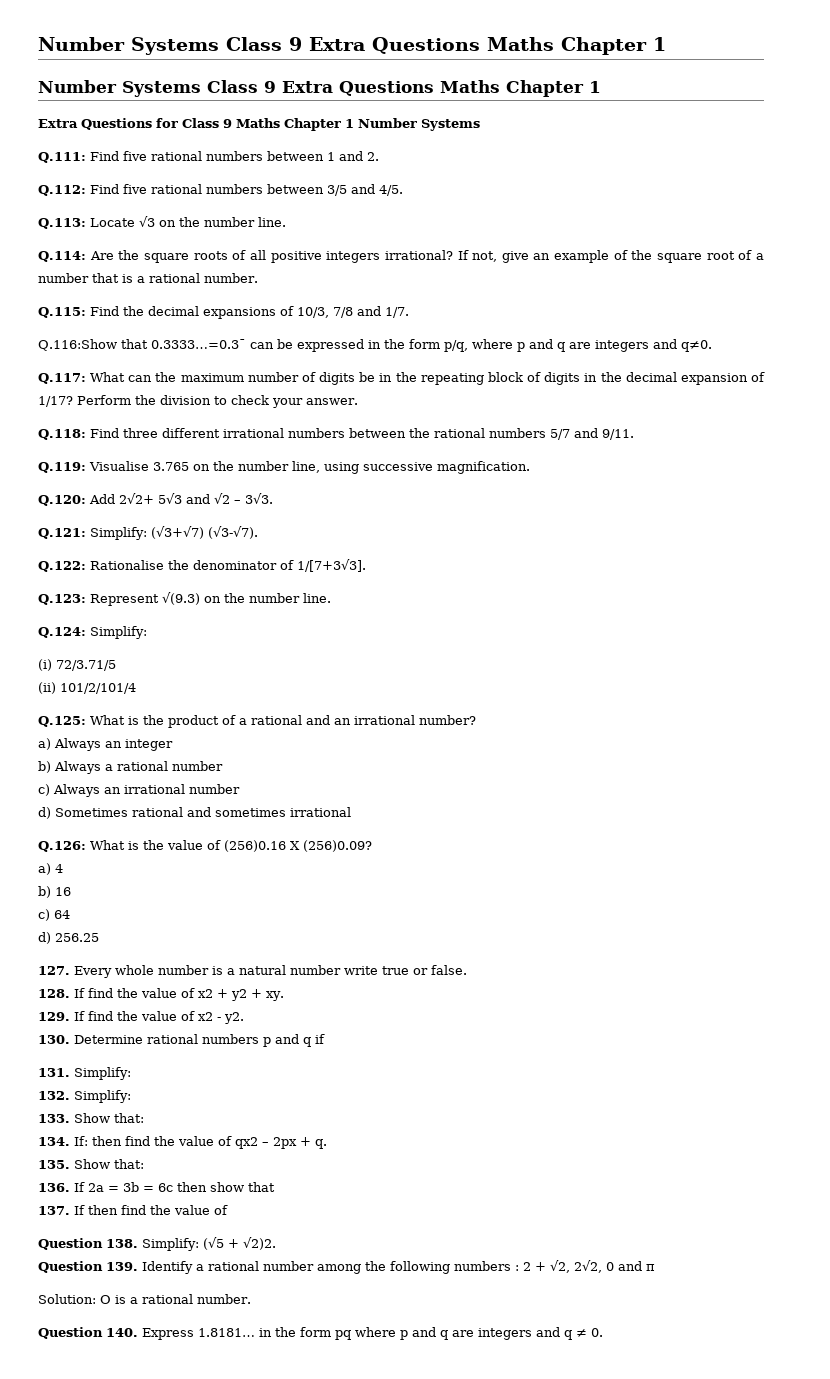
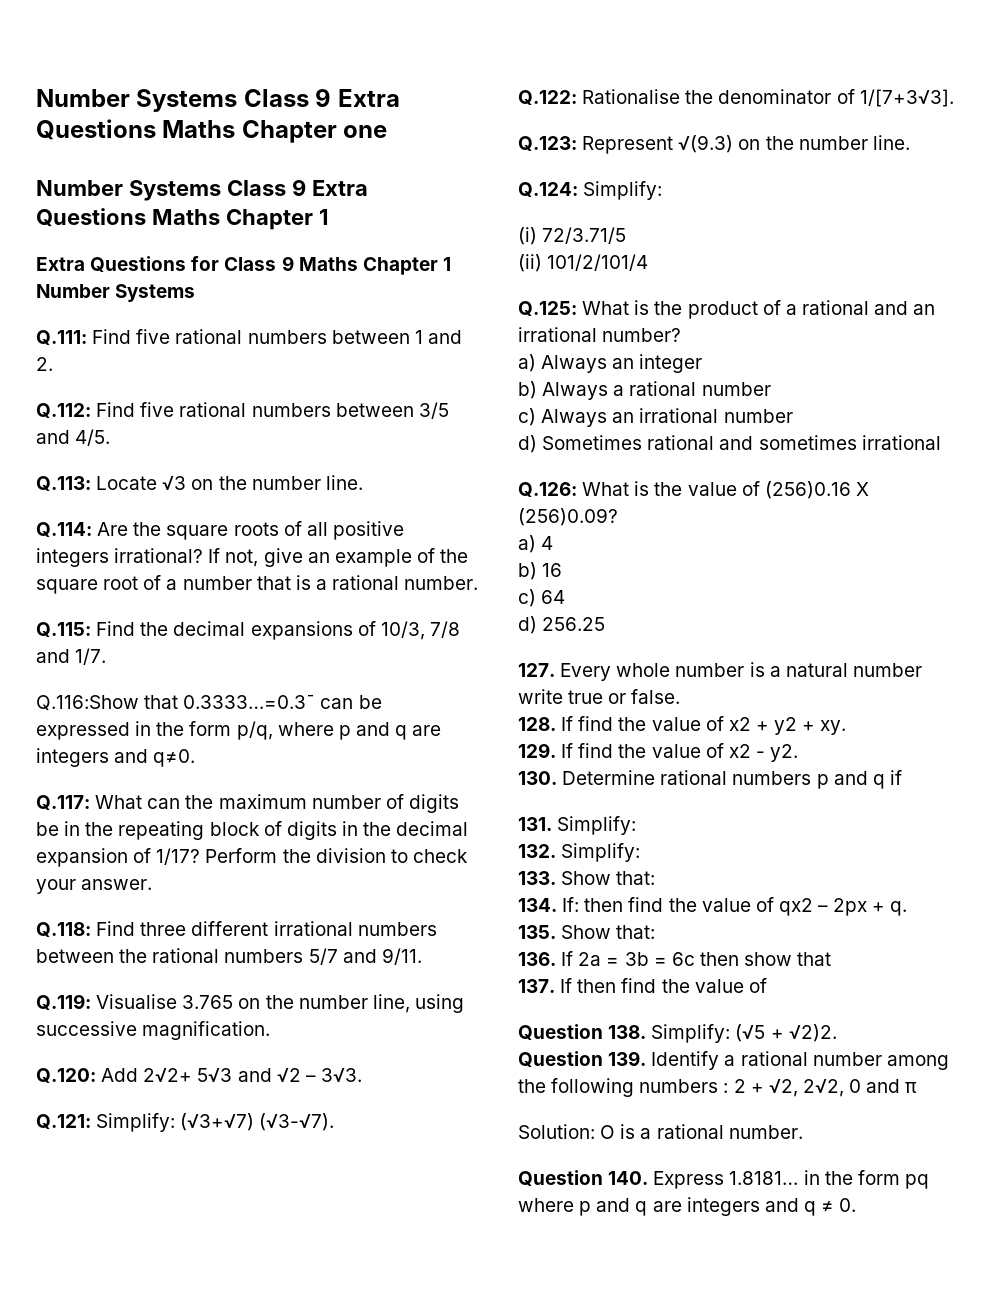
[38,37,666,55] Number Systems Class 9 Extra Questions Maths Chapter 1 -> [36,88,400,112] [36,119,388,143] Number Systems Class 9 Extra Questions Maths Chapter one

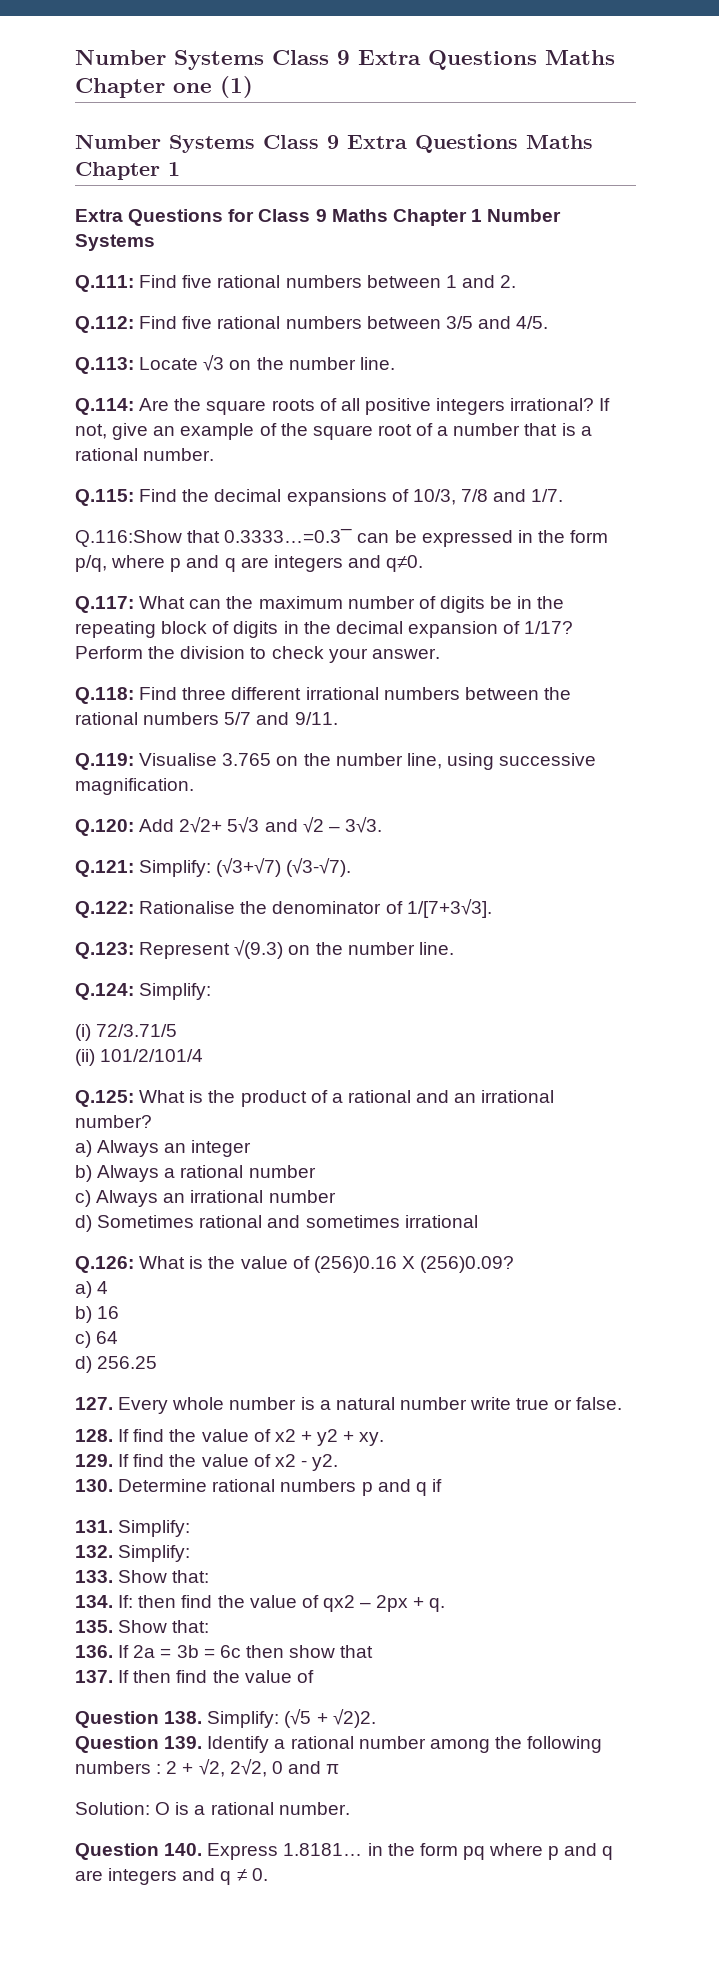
(388, 131) none -> [220,76,253,98] (1)

